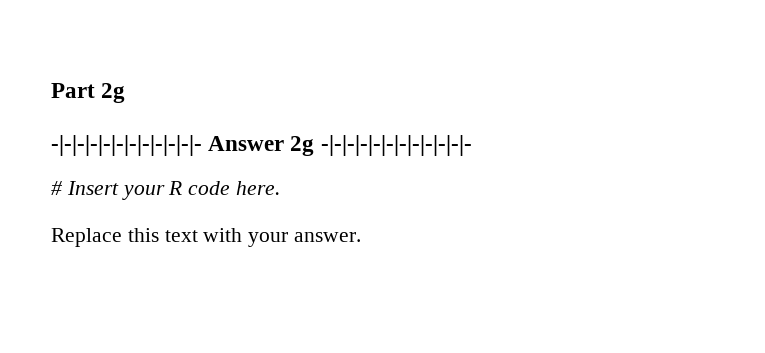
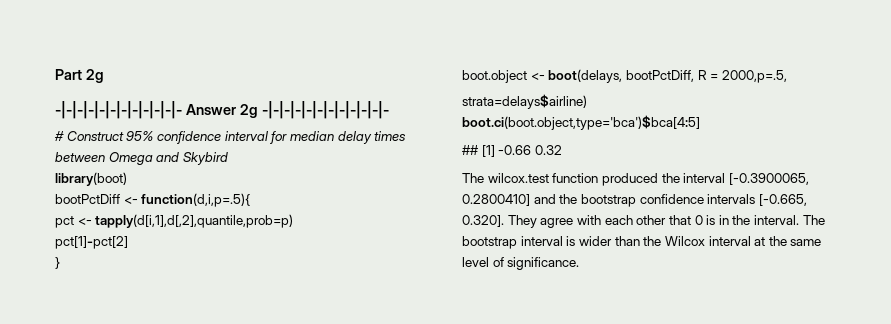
[66,181,281,200] [51,228,362,247] Insert your R code here. // Replace this text with your answer. -> [66,131,407,144] [55,152,228,165] [55,172,127,186] [55,193,251,207] [55,214,294,228] [55,236,128,249] [55,257,60,269] [462,69,787,83] [462,94,587,109] [462,115,700,130] [462,145,562,157] [462,173,809,186] [462,194,807,207] [462,215,825,228] [462,236,822,249] [462,257,580,270] Construct 95% confidence interval for median delay times between Omega and Skybird // library(boot) // bootPctDiff <- function(d,i,p=.5){ // pct <- tapply(d[i,1],d[,2],quantile,prob=p) // pct[1]-pct[2] // } // boot.object <- boot(delays, bootPctDiff, R = 2000,p=.5, // strata=delays$airline) // boot.ci(boot.object,type='bca')$bca[4:5] // ## [1] -0.66 0.32 // The wilcox.test function produced the interval [-0.3900065, 0.2800410] and the bootstrap confidence intervals [-0.665, 0.320]. They agree with each other that 0 is in the interval. The bootstrap interval is wider than the Wilcox interval at the same level of significance.

